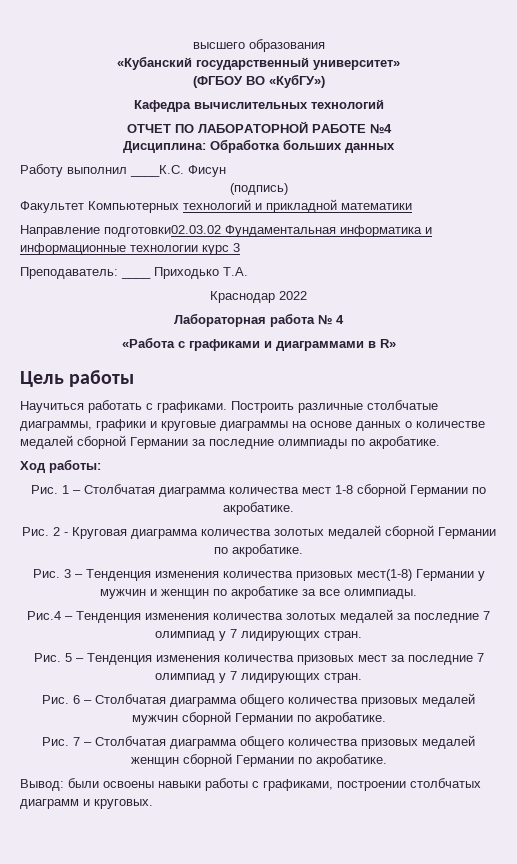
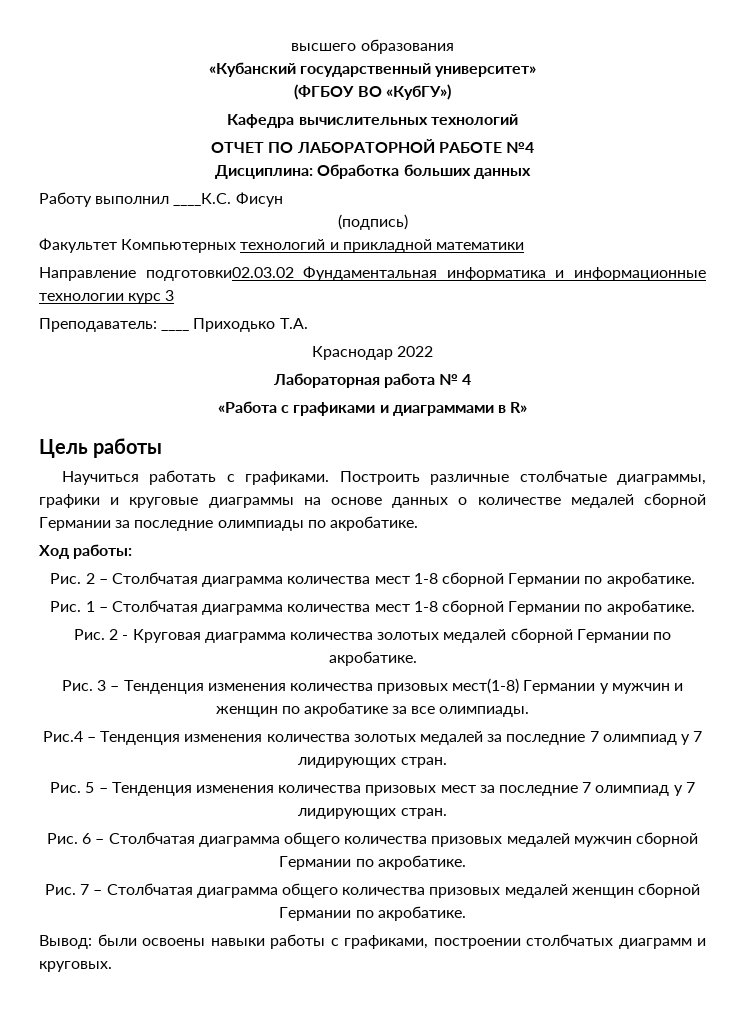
(101, 466) none -> [50,572,695,587] // Рис. 2 – Столбчатая диаграмма количества мест 1-8 сборной Германии по акробатике.

